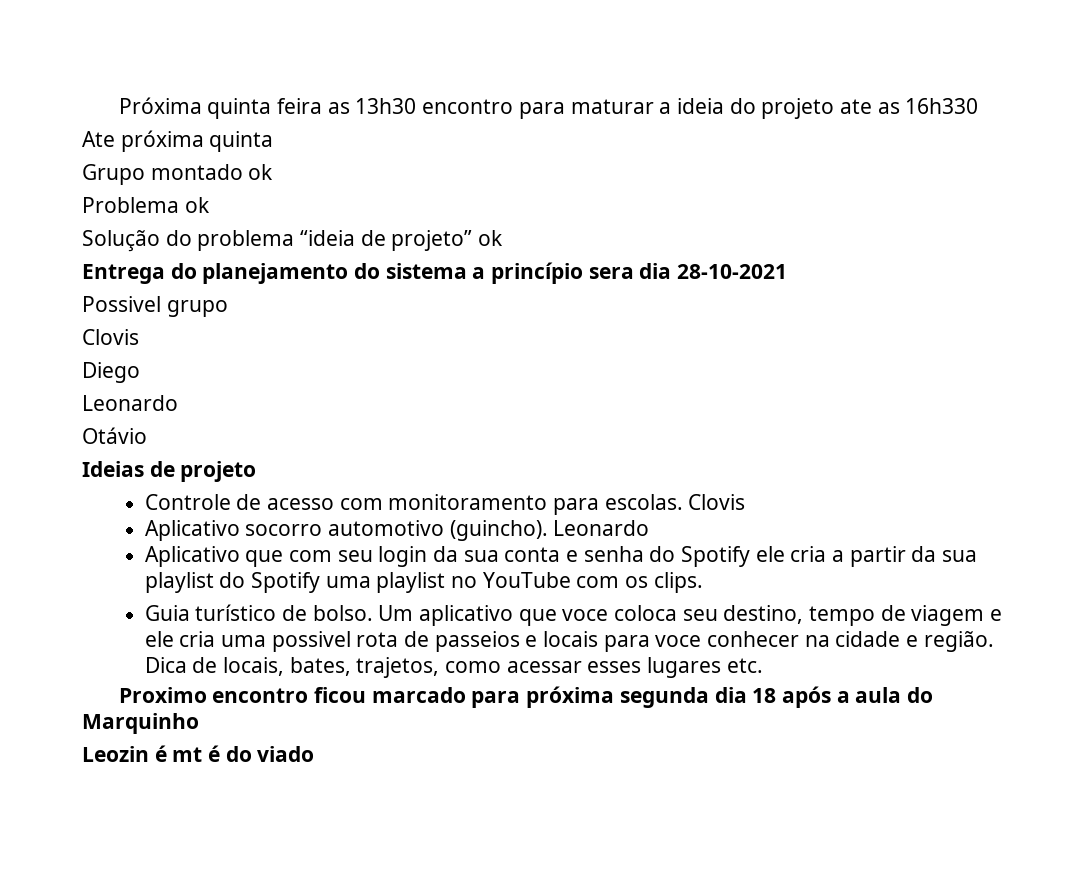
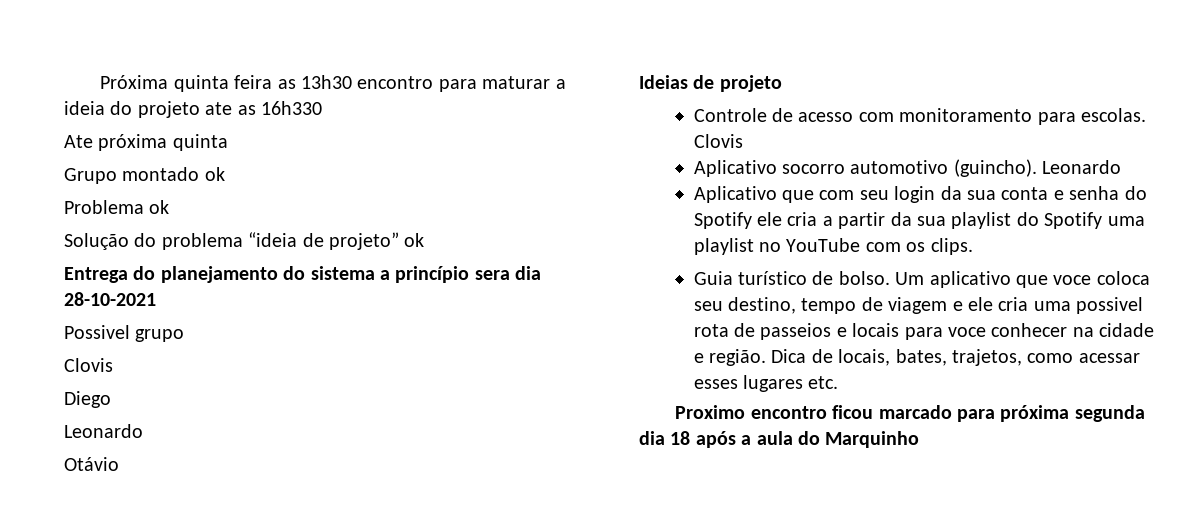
[82,745,315,762] // Leozin é mt é do viado -> (920, 439) none

